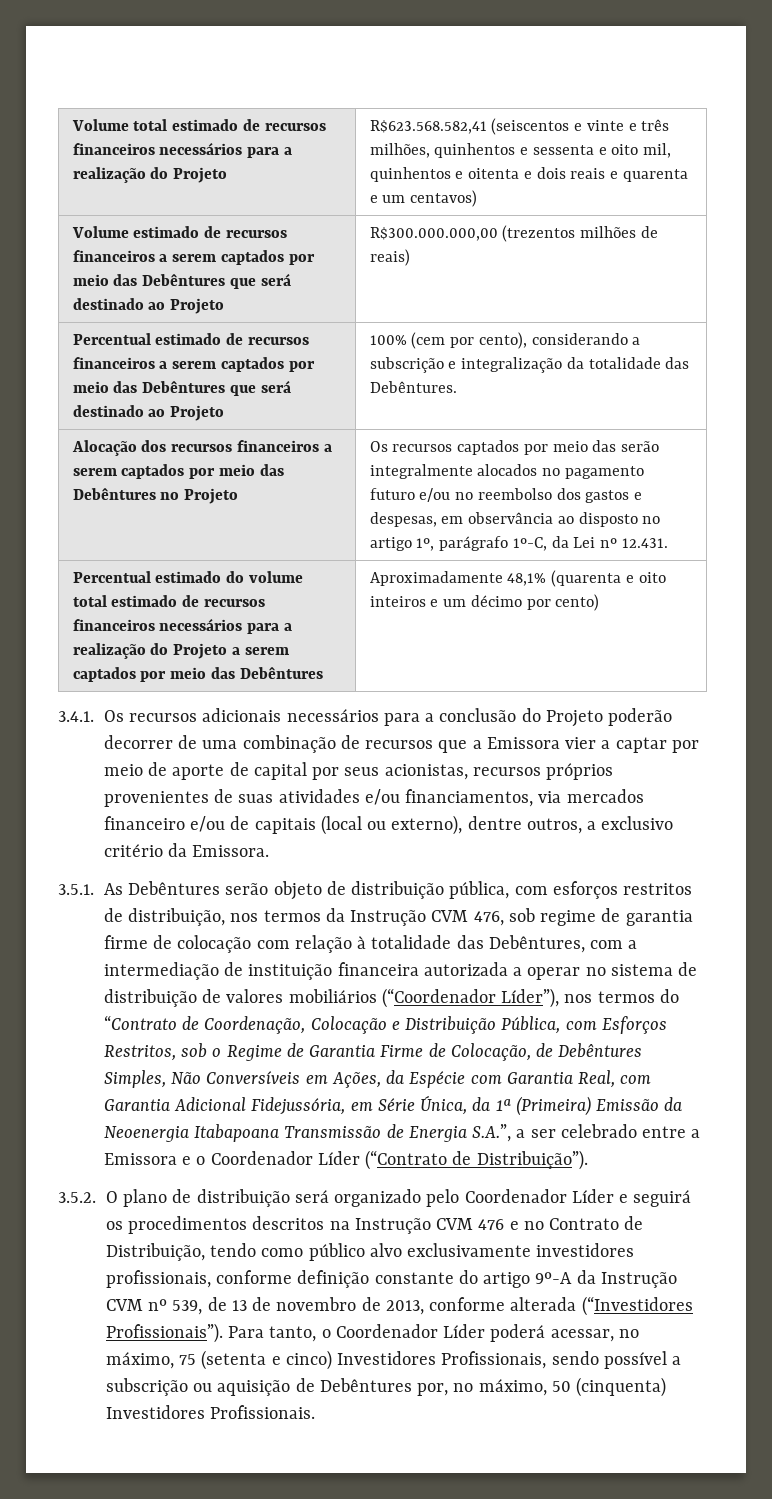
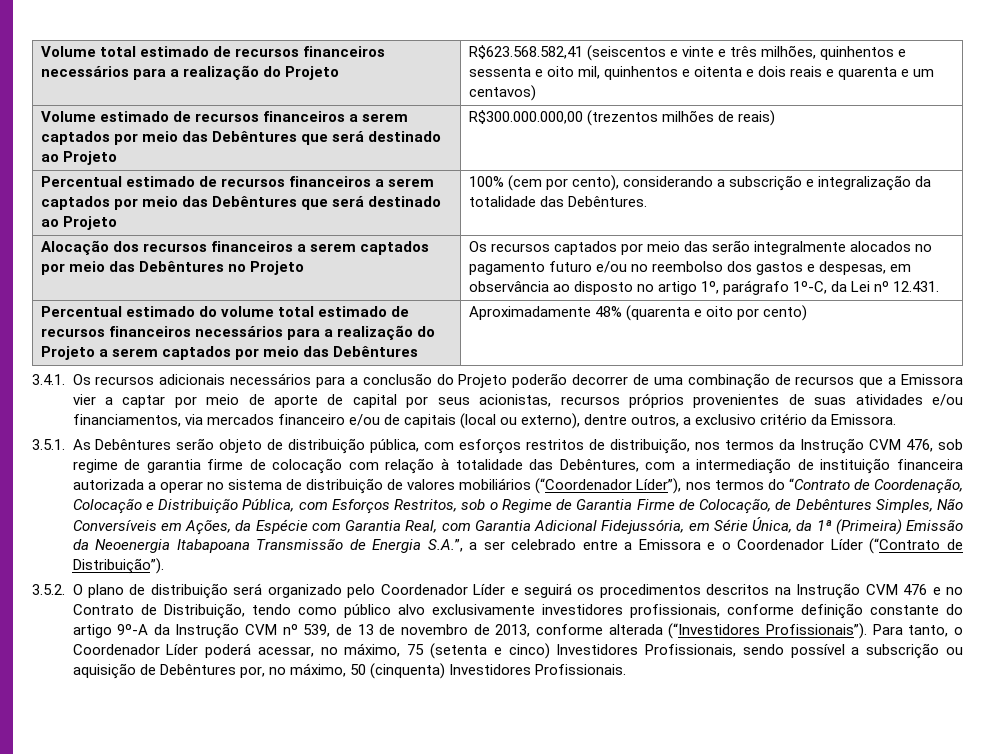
[507,573,547,586] 48,1% -> [594,306,622,317] 48%
[369,595,522,607] inteiros e um décimo -> (733, 311) none

